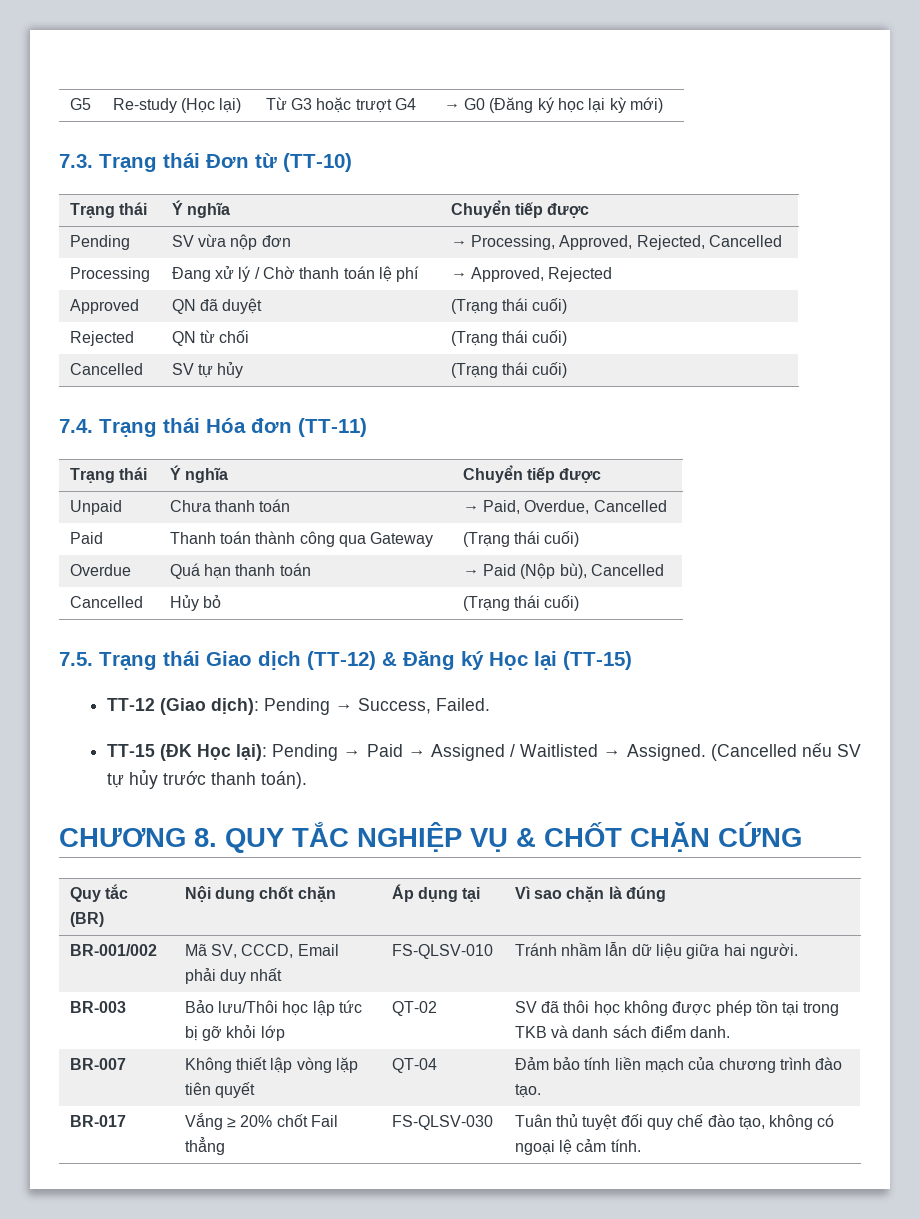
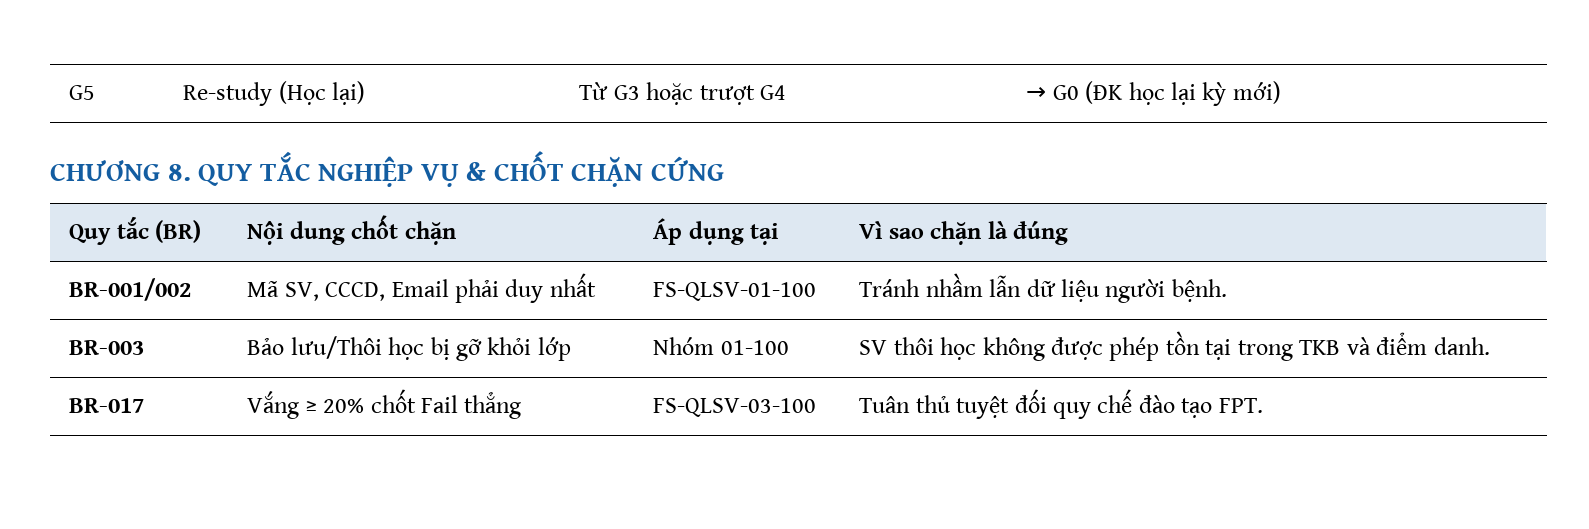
[489,97,554,113] (Đăng ký -> [1085,81,1124,104] (ĐK
[59,153,352,172] [69,202,147,218] [171,200,230,218] [450,200,590,218] [69,235,130,250] [171,234,291,250] [450,235,782,250] [69,267,150,282] [171,266,420,282] [450,267,613,282] [69,299,139,314] [171,298,263,314] [450,298,568,314] [69,331,134,346] [171,330,250,346] [450,330,568,346] [69,363,143,375] [171,362,244,378] [450,362,568,378] [59,418,367,437] [69,467,147,483] [169,465,228,483] [462,465,602,483] [69,500,122,515] [169,499,291,512] [462,500,667,514] [69,532,103,544] [169,531,434,547] [462,531,580,547] [69,564,131,576] [169,563,311,579] [462,563,664,579] [69,596,143,608] [169,595,221,611] [462,595,580,611] [59,651,632,670] [106,698,490,715] [106,743,861,761] [106,769,307,789] // 7.3. Trạng thái Đơn từ (TT-10) // Trạng thái | Ý nghĩa | Chuyển tiếp được // Pending | SV vừa nộp đơn | → Processing, Approved, Rejected, Cancelled // Processing | Đang xử lý / Chờ thanh toán lệ phí | → Approved, Rejected // Approved | QN đã duyệt | (Trạng thái cuối) // Rejected | QN từ chối | (Trạng thái cuối) // Cancelled | SV tự hủy | (Trạng thái cuối) // 7.4. Trạng thái Hóa đơn (TT-11) // Trạng thái | Ý nghĩa | Chuyển tiếp được // Unpaid | Chưa thanh toán | → Paid, Overdue, Cancelled // Paid | Thanh toán thành công qua Gateway | (Trạng thái cuối) // Overdue | Quá hạn thanh toán | → Paid (Nộp bù), Cancelled // Cancelled | Hủy bỏ | (Trạng thái cuối) // 7.5. Trạng thái Giao dịch (TT-12) & Đăng ký Học lại (TT-15) // TT-12 (Giao dịch): Pending → Success, Failed. // TT-15 (ĐK Học lại): Pending → Paid → Assigned / Waitlisted → Assigned. (Cancelled nếu SV tự hủy trước thanh toán). -> (1281, 92) none
[391,944,493,959] FS-QLSV-010 -> [653,282,817,301] FS-QLSV-01-100
[686,943,798,959] giữa hai người. -> [1105,279,1227,303] người bệnh.
[312,1000,362,1016] lập tức -> (425, 348) none
[391,1001,437,1016] [514,1001,559,1013] QT-02 | SV đã -> [653,337,789,355] [859,340,888,355] Nhóm 01-100 | SV
[572,1025,647,1038] danh sách -> (1371, 346) none
[69,1058,126,1070] [184,1057,358,1073] [184,1082,255,1098] [391,1058,437,1073] [514,1057,843,1073] [514,1084,541,1098] // BR-007 | Không thiết lập vòng lặp tiên quyết | QT-04 | Đảm bảo tính liền mạch của chương trình đào tạo. -> (1490, 346) none
[391,1115,493,1130] FS-QLSV-030 -> [653,398,817,417] FS-QLSV-03-100
[738,1114,835,1130] [514,1139,641,1155] tạo, không có ngoại lệ cảm tính. -> [1181,398,1263,418] tạo FPT.

